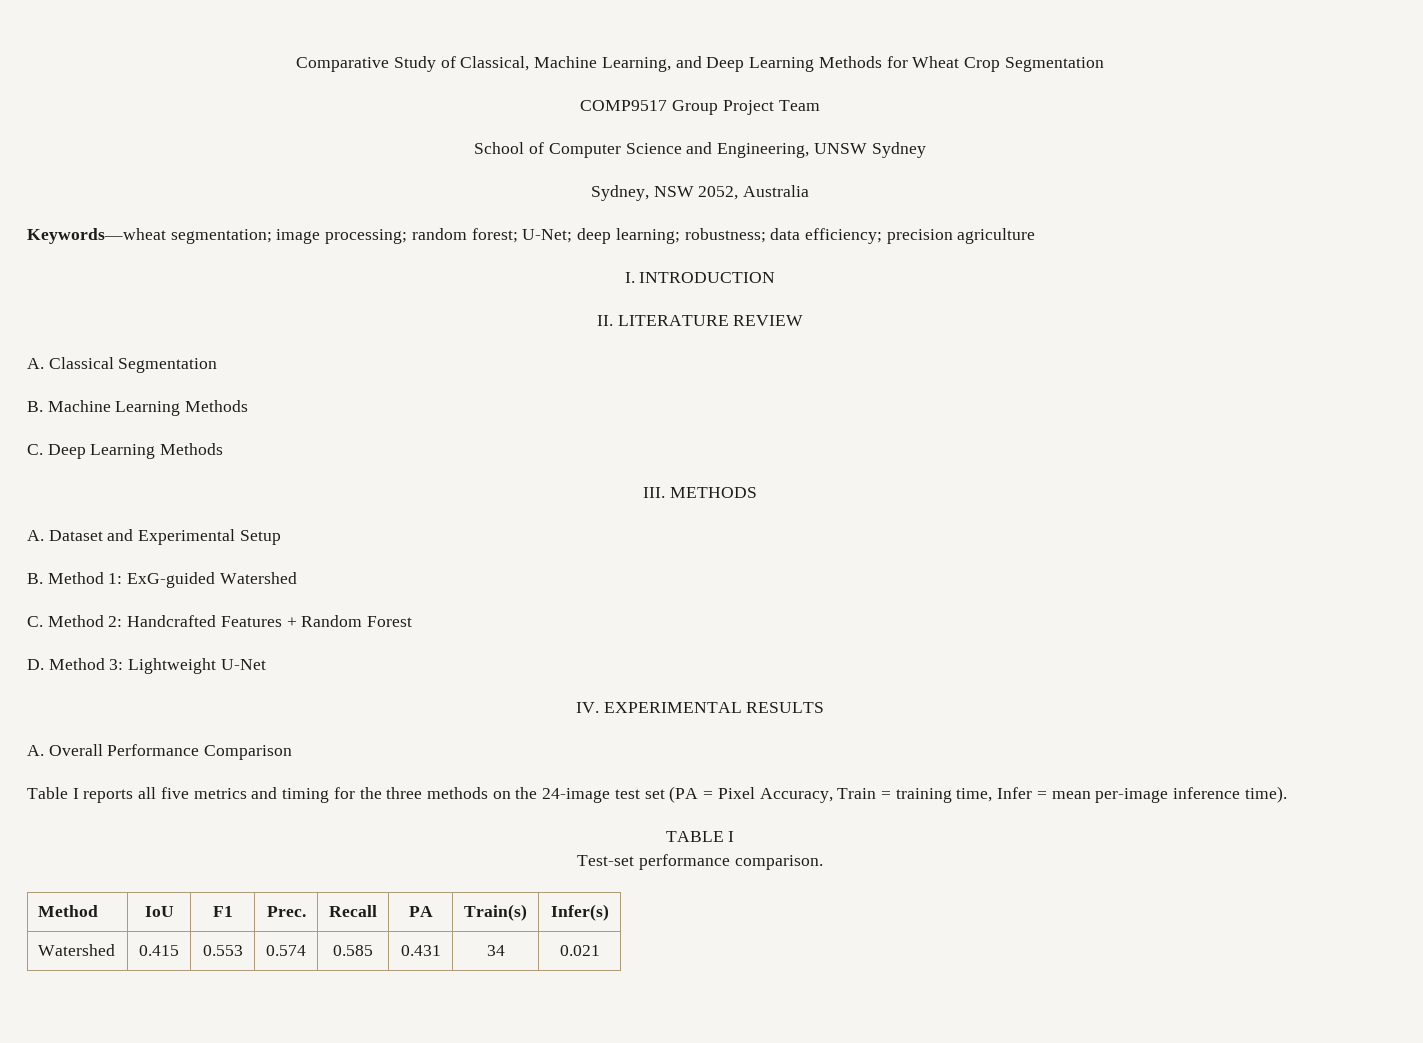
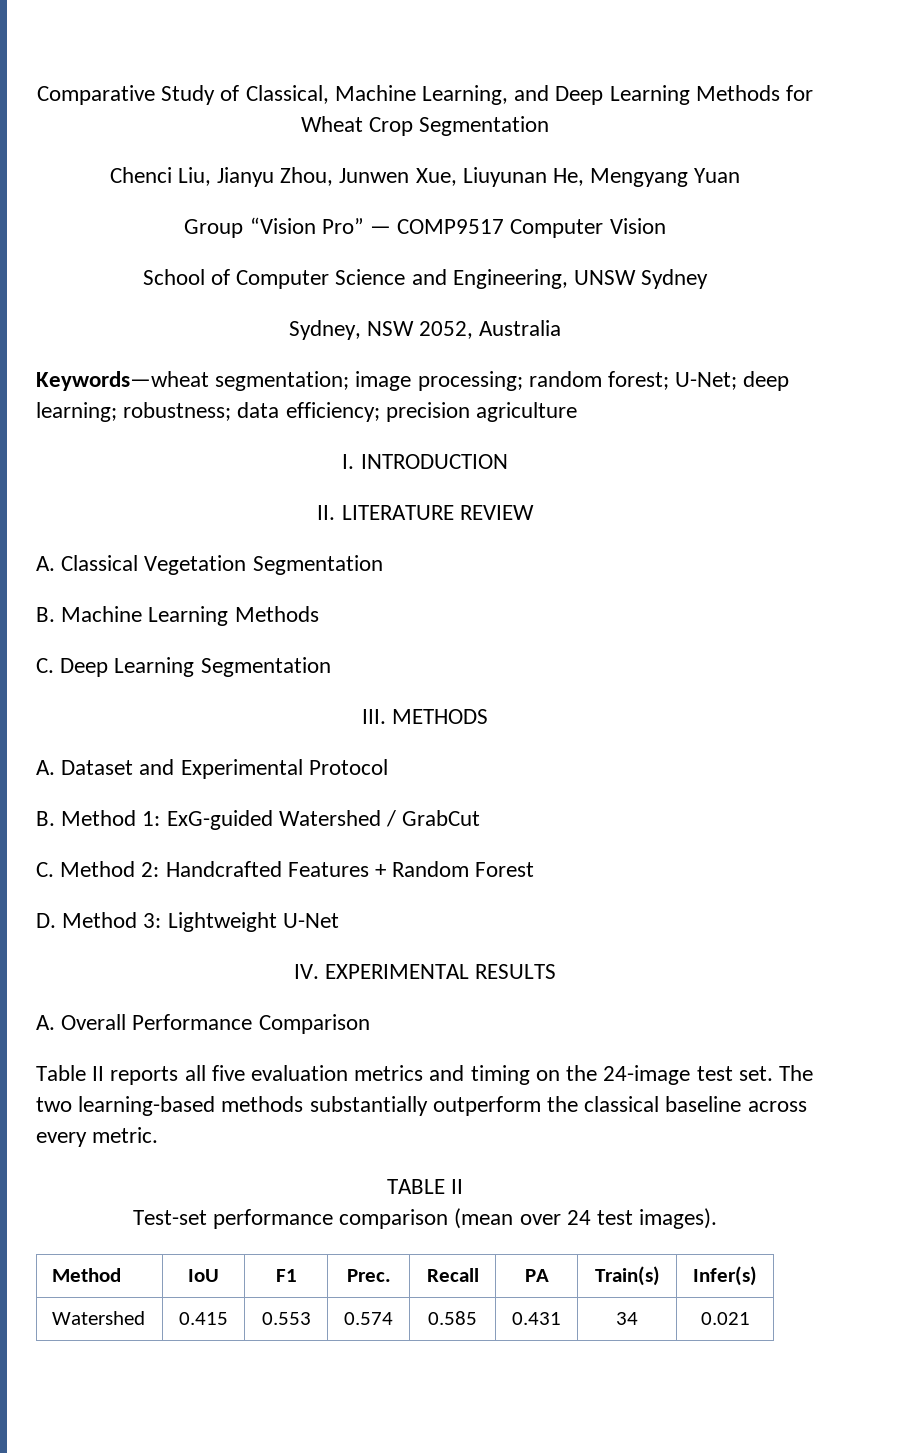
[580,100,820,115] COMP9517 Group Project Team -> [109,167,741,187] [184,217,666,238] Chenci Liu, Jianyu Zhou, Junwen Xue, Liuyunan He, Mengyang Yuan // Group “Vision Pro” — COMP9517 Computer Vision
(114, 363) none -> [144,555,247,575] Vegetation
[160,443,224,455] Methods -> [200,657,331,677] Segmentation
[239,530,281,545] Setup -> [308,759,388,775] Protocol
(297, 578) none -> [386,810,481,827] / GrabCut
[72,788,79,799] I -> [92,1066,105,1081] II
(189, 793) none -> [251,1065,349,1081] evaluation
[333,786,1287,803] for the three methods on the 24-image test set (PA = Pixel Accuracy, Train = training time, Infer = mean per-image inference time). -> [535,1065,813,1085] [36,1096,807,1116] [36,1127,159,1147] on the 24-image test set. The two learning-based methods substantially outperform the classical baseline across every metric.
[728,831,735,842] I -> [451,1179,464,1194] II
[734,855,823,870] comparison. -> [339,1208,718,1229] comparison (mean over 24 test images).

